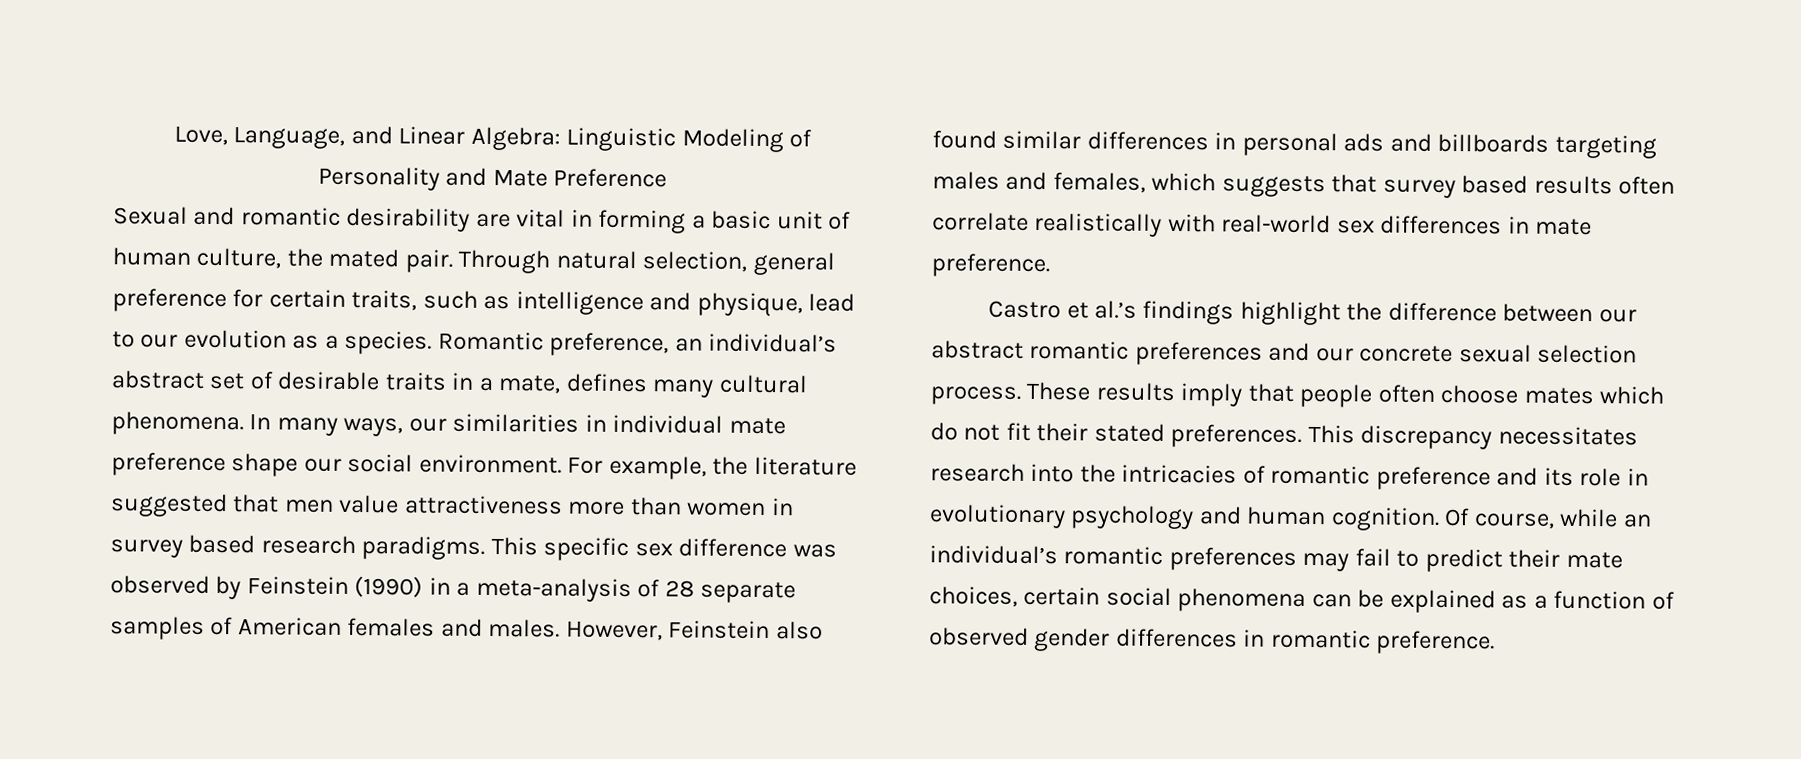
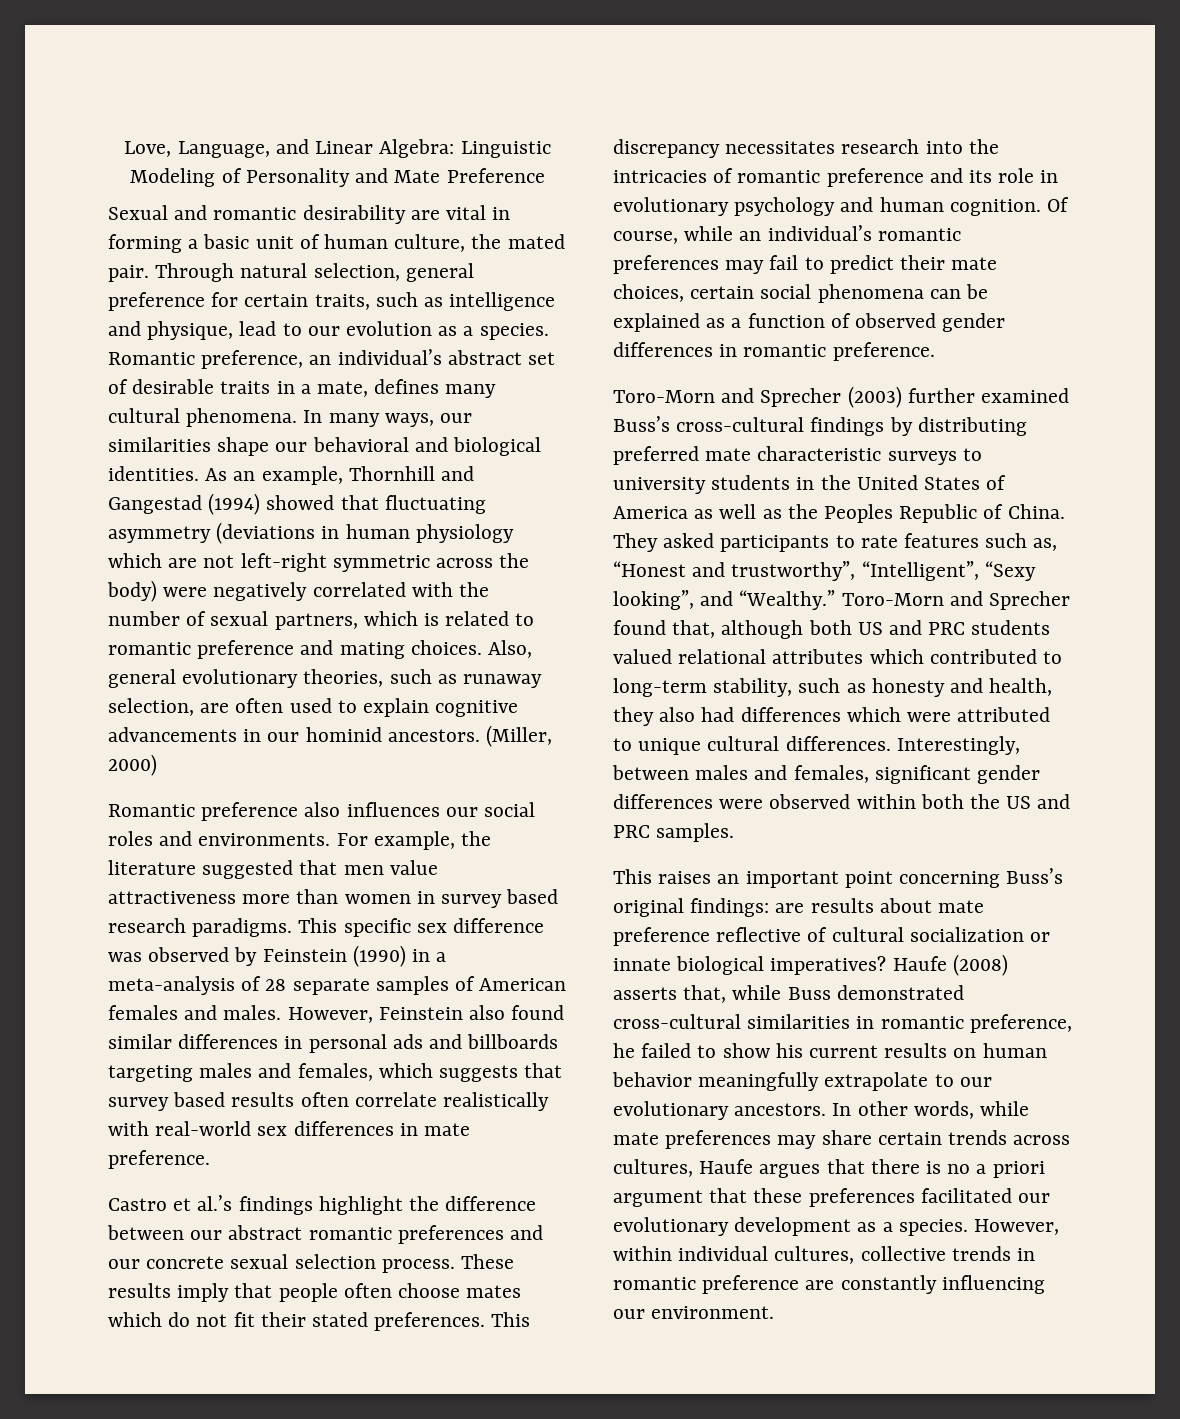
[584,414,786,435] [111,452,562,477] in individual mate preference shape our social environment. -> [217,437,542,456] [108,466,475,485] [108,493,486,515] [108,522,514,544] [108,553,530,572] [107,580,490,602] [108,611,535,630] [108,640,533,659] [108,669,543,688] [108,698,519,717] [108,725,553,747] [108,754,157,776] [108,802,536,821] [108,831,331,846] shape our behavioral and biological identities. As an example, Thornhill and Gangestad (1994) showed that fluctuating asymmetry (deviations in human physiology which are not left-right symmetric across the body) were negatively correlated with the number of sexual partners, which is related to romantic preference and mating choices. Also, general evolutionary theories, such as runaway selection, are often used to explain cognitive advancements in our hominid ancestors. (Miller, 2000) // Romantic preference also influences our social roles and environments.
(1496, 642) none -> [613,386,1070,408] [613,416,1027,436] [613,446,982,465] [613,475,1007,494] [613,504,1065,523] [613,533,1058,552] [613,561,1036,581] [613,590,1071,610] [613,620,1051,639] [613,649,1063,664] [613,678,1053,697] [613,707,1051,726] [613,736,1020,755] [612,765,1041,784] [613,794,1071,809] [613,823,735,842] [613,868,1064,888] [613,898,985,917] [613,927,1051,946] [613,954,1008,976] [613,985,964,1003] [613,1014,1072,1033] [613,1043,1047,1058] [612,1072,992,1091] [613,1101,1030,1120] [613,1130,1071,1149] [613,1159,1045,1178] [613,1188,1051,1207] [613,1217,1060,1236] [613,1246,1036,1264] [613,1275,1045,1294] [613,1306,775,1319] // Toro-Morn and Sprecher (2003) further examined Buss’s cross-cultural findings by distributing preferred mate characteristic surveys to university students in the United States of America as well as the Peoples Republic of China. They asked participants to rate features such as, “Honest and trustworthy”, “Intelligent”, “Sexy looking”, and “Wealthy.” Toro-Morn and Sprecher found that, although both US and PRC students valued relational attributes which contributed to long-term stability, such as honesty and health, they also had differences which were attributed to unique cultural differences. Interestingly, between males and females, significant gender differences were observed within both the US and PRC samples. // This raises an important point concerning Buss’s original findings: are results about mate preference reflective of cultural socialization or innate biological imperatives? Haufe (2008) asserts that, while Buss demonstrated cross-cultural similarities in romantic preference, he failed to show his current results on human behavior meaningfully extrapolate to our evolutionary ancestors. In other words, while mate preferences may share certain trends across cultures, Haufe argues that there is no a priori argument that these preferences facilitated our evolutionary development as a species. However, within individual cultures, collective trends in romantic preference are constantly influencing our environment.

